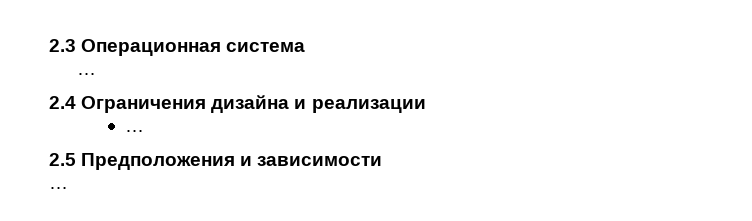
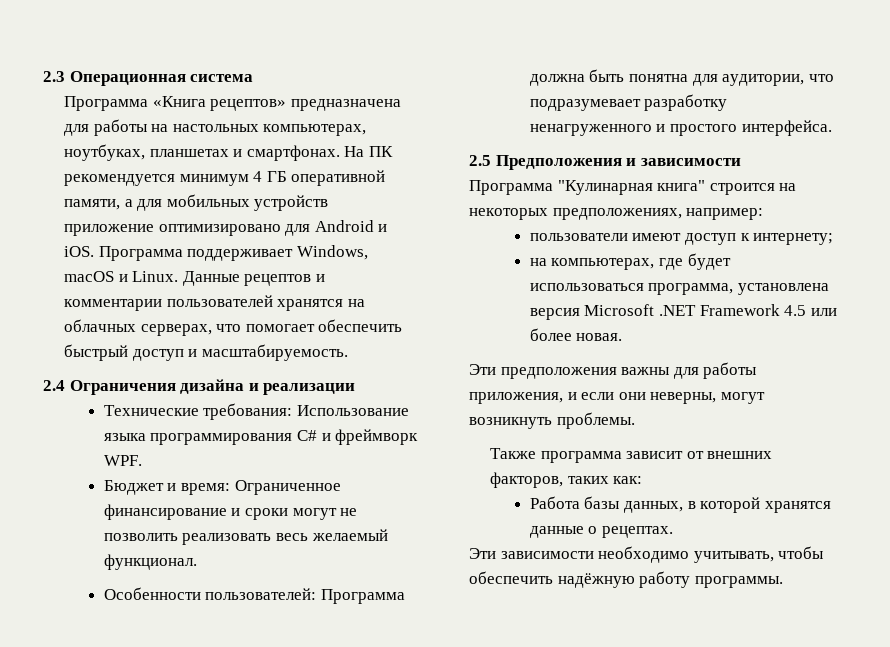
[76,73,96,75] … -> [64,96,401,111] [64,119,367,136] [64,144,394,161] [64,170,386,186] [64,194,329,211] [64,220,388,236] [64,245,368,261] [64,271,326,286] [64,295,365,311] [64,319,403,336] [64,344,348,361] Программа «Книга рецептов» предназначена для работы на настольных компьютерах, ноутбуках, планшетах и смартфонах. На ПК рекомендуется минимум 4 ГБ оперативной памяти, а для мобильных устройств приложение оптимизировано для Android и iOS. Программа поддерживает Windows, macOS и Linux. Данные рецептов и комментарии пользователей хранятся на облачных серверах, что помогает обеспечить быстрый доступ и масштабируемость.
[125,130,145,132] [49,153,383,170] [49,187,68,189] … // 2.5 Предположения и зависимости // … -> [103,403,410,420] [103,429,419,445] [103,455,142,466] [103,480,341,495] [103,504,358,520] [103,529,388,545] [103,554,197,570] [103,587,406,604] [529,69,834,86] [529,94,728,111] [529,120,832,136] [469,155,741,170] [469,180,797,195] [469,208,764,220] [529,233,834,245] [529,253,731,270] [529,283,830,295] [529,304,837,320] [529,328,623,341] [469,362,758,379] [469,392,765,404] [469,412,635,429] [490,448,773,463] [490,472,643,488] [529,496,831,513] [529,526,674,538] [469,546,825,563] [469,571,783,588] Технические требования: Использование языка программирования С# и фреймворк WPF. // Бюджет и время: Ограниченное финансирование и сроки могут не позволить реализовать весь желаемый функционал. // Особенности пользователей: Программа должна быть понятна для аудитории, что подразумевает разработку ненагруженного и простого интерфейса. // 2.5 Предположения и зависимости // Программа "Кулинарная книга" строится на некоторых предположениях, например: // пользователи имеют доступ к интернету; // на компьютерах, где будет использоваться программа, установлена версия Microsoft .NET Framework 4.5 или более новая. // Эти предположения важны для работы приложения, и если они неверны, могут возникнуть проблемы. // Также программа зависит от внешних факторов, таких как: // Работа базы данных, в которой хранятся данные о рецептах. // Эти зависимости необходимо учитывать, чтобы обеспечить надёжную работу программы.

